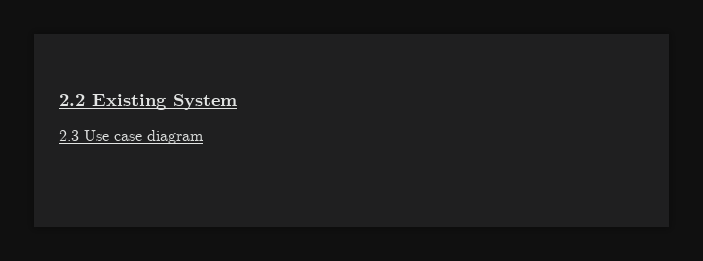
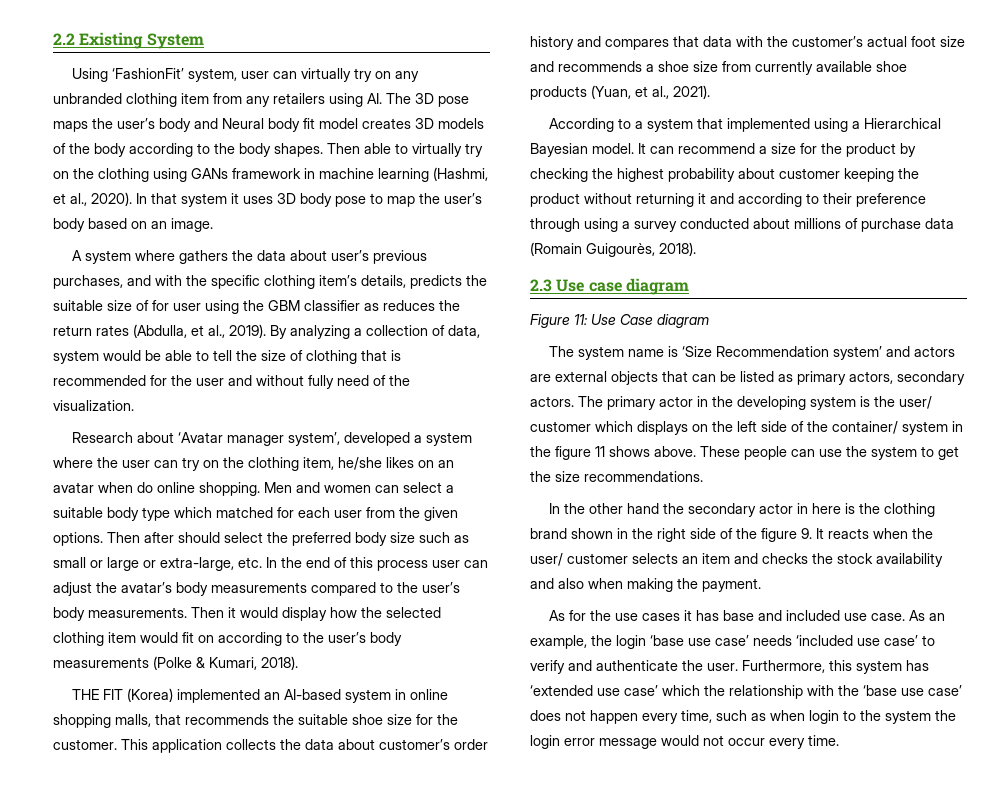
[59,130,204,144] 2.3 Use case diagram -> [72,68,420,82] [53,93,469,107] [53,118,484,132] [53,143,483,157] [53,167,488,182] [53,192,482,207] [53,218,213,232] [72,250,428,264] [53,275,487,289] [53,300,460,314] [53,324,480,339] [53,350,401,364] [53,375,410,389] [53,400,134,411] [72,432,473,446] [53,457,454,471] [53,482,454,496] [53,507,458,521] [53,532,469,546] [53,557,488,571] [53,582,460,596] [53,607,441,621] [53,632,402,646] [53,656,298,670] [72,688,449,703] [53,714,458,728] [53,739,488,753] [530,36,965,50] [530,61,907,75] [530,85,710,100] [549,118,942,132] [530,143,916,157] [530,168,919,182] [530,193,926,207] [530,218,954,232] [530,242,696,257] [530,278,689,295] [530,314,709,328] [549,346,956,360] [530,371,965,385] [530,396,932,410] [530,421,963,435] [530,446,959,460] [530,471,703,482] [549,503,936,517] [530,528,933,542] [530,553,943,567] [530,578,761,592] [549,610,946,621] [530,635,935,649] [530,660,929,674] [530,685,962,699] [530,710,956,724] [530,735,839,749] Using ‘FashionFit’ system, user can virtually try on any unbranded clothing item from any retailers using AI. The 3D pose maps the user’s body and Neural body fit model creates 3D models of the body according to the body shapes. Then able to virtually try on the clothing using GANs framework in machine learning (Hashmi, et al., 2020). In that system it uses 3D body pose to map the user’s body based on an image. // A system where gathers the data about user’s previous purchases, and with the specific clothing item’s details, predicts the suitable size of for user using the GBM classifier as reduces the return rates (Abdulla, et al., 2019). By analyzing a collection of data, system would be able to tell the size of clothing that is recommended for the user and without fully need of the visualization. // Research about ‘Avatar manager system’, developed a system where the user can try on the clothing item, he/she likes on an avatar when do online shopping. Men and women can select a suitable body type which matched for each user from the given options. Then after should select the preferred body size such as small or large or extra-large, etc. In the end of this process user can adjust the avatar’s body measurements compared to the user’s body measurements. Then it would display how the selected clothing item would fit on according to the user’s body measurements (Polke & Kumari, 2018). // THE FIT (Korea) implemented an AI-based system in online shopping malls, that recommends the suitable shoe size for the customer. This application collects the data about customer’s order history and compares that data with the customer’s actual foot size and recommends a shoe size from currently available shoe products (Yuan, et al., 2021). // According to a system that implemented using a Hierarchical Bayesian model. It can recommend a size for the product by checking the highest probability about customer keeping the product without returning it and according to their preference through using a survey conducted about millions of purchase data (Romain Guigourès, 2018). // 2.3 Use case diagram // Figure 11: Use Case diagram // The system name is ‘Size Recommendation system’ and actors are external objects that can be listed as primary actors, secondary actors. The primary actor in the developing system is the user/ customer which displays on the left side of the container/ system in the figure 11 shows above. These people can use the system to get the size recommendations. // In the other hand the secondary actor in here is the clothing brand shown in the right side of the figure 9. It reacts when the user/ customer selects an item and checks the stock availability and also when making the payment. // As for the use cases it has base and included use case. As an example, the login ‘base use case’ needs ‘included use case’ to verify and authenticate the user. Furthermore, this system has ‘extended use case’ which the relationship with the ‘base use case’ does not happen every time, such as when login to the system the login error message would not occur every time.

